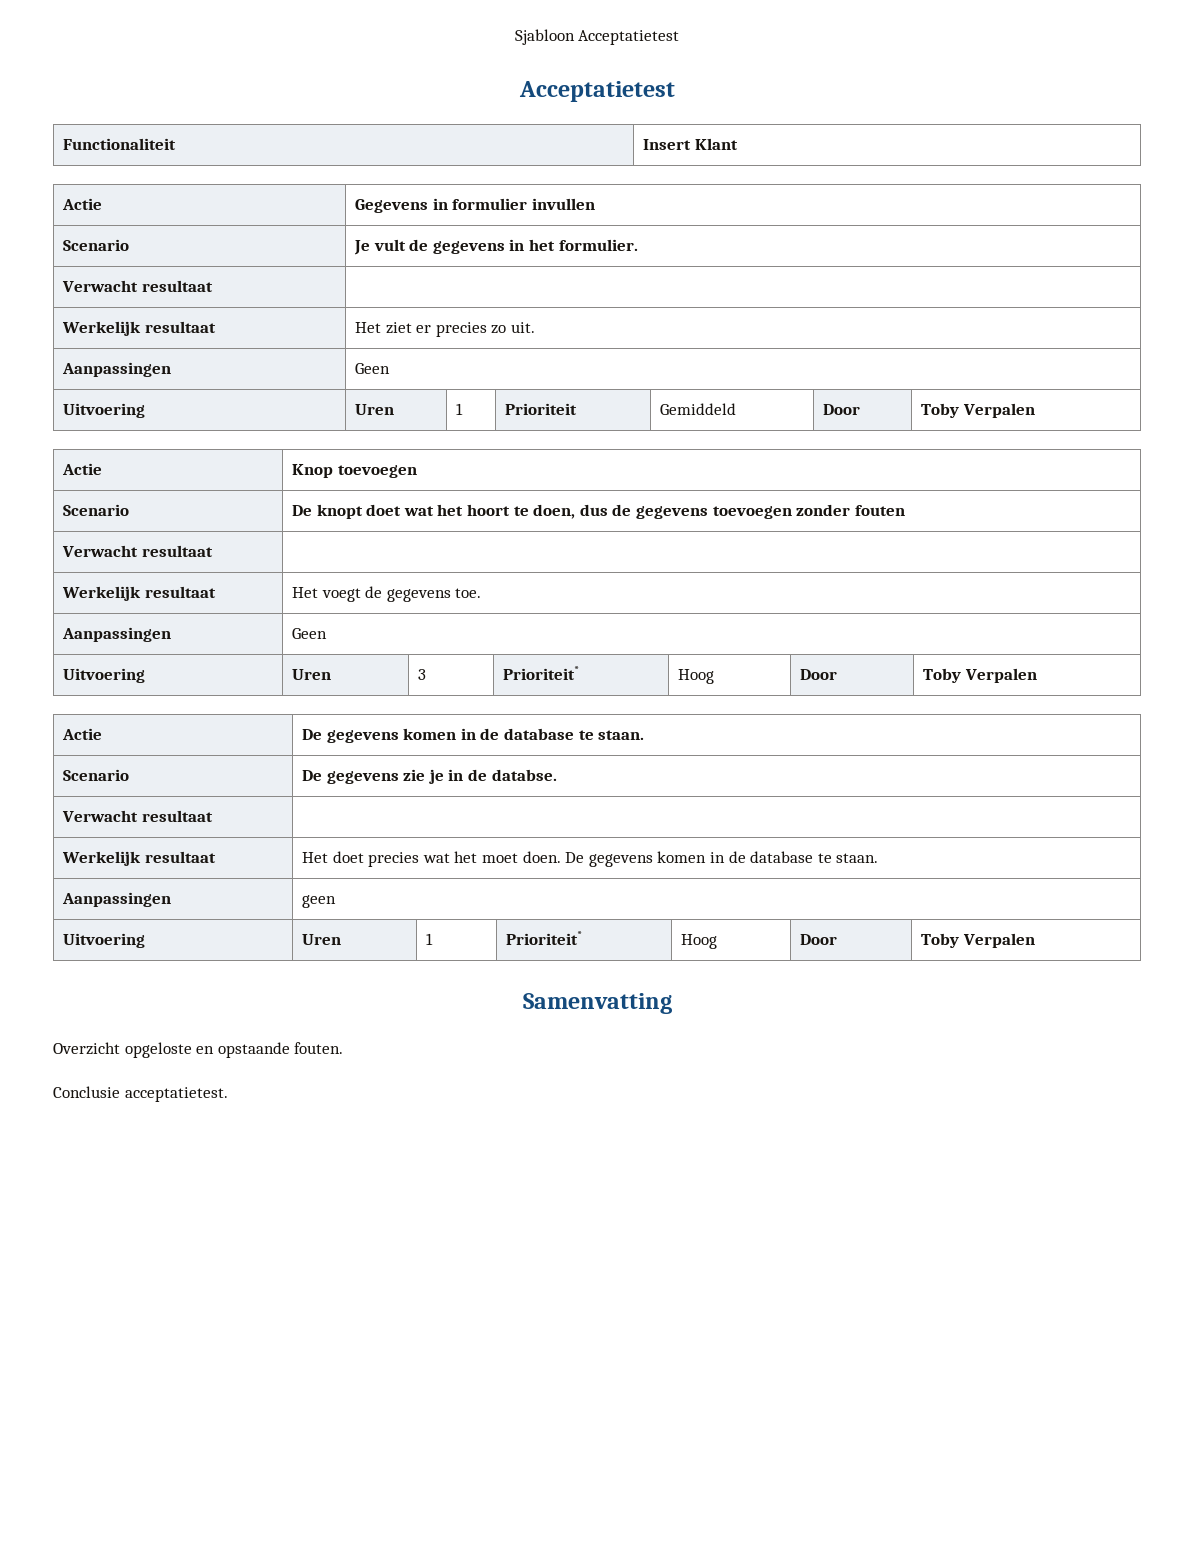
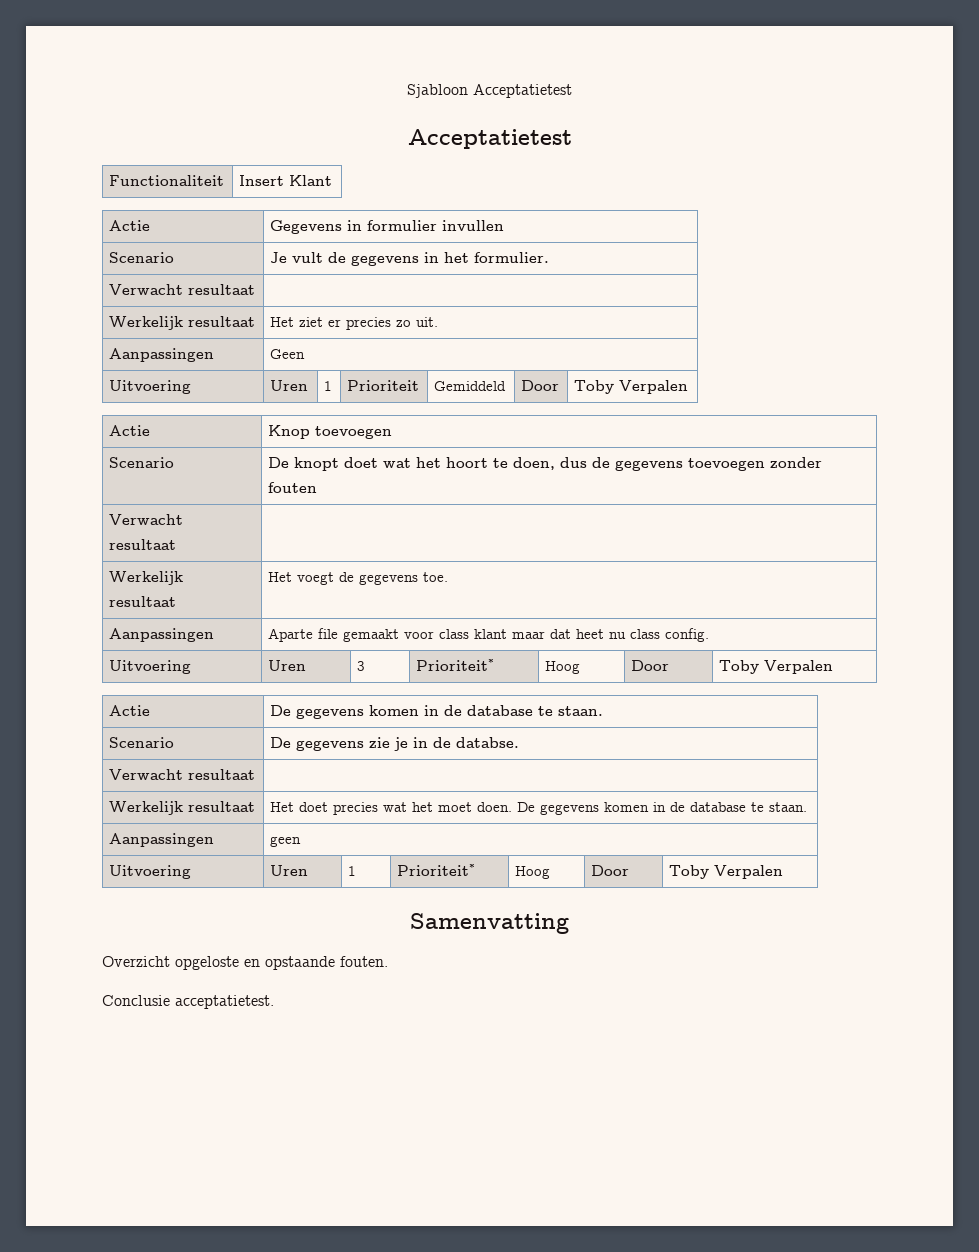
[292,628,328,639] Geen -> [268,628,710,642] Aparte file gemaakt voor class klant maar dat heet nu class config.

